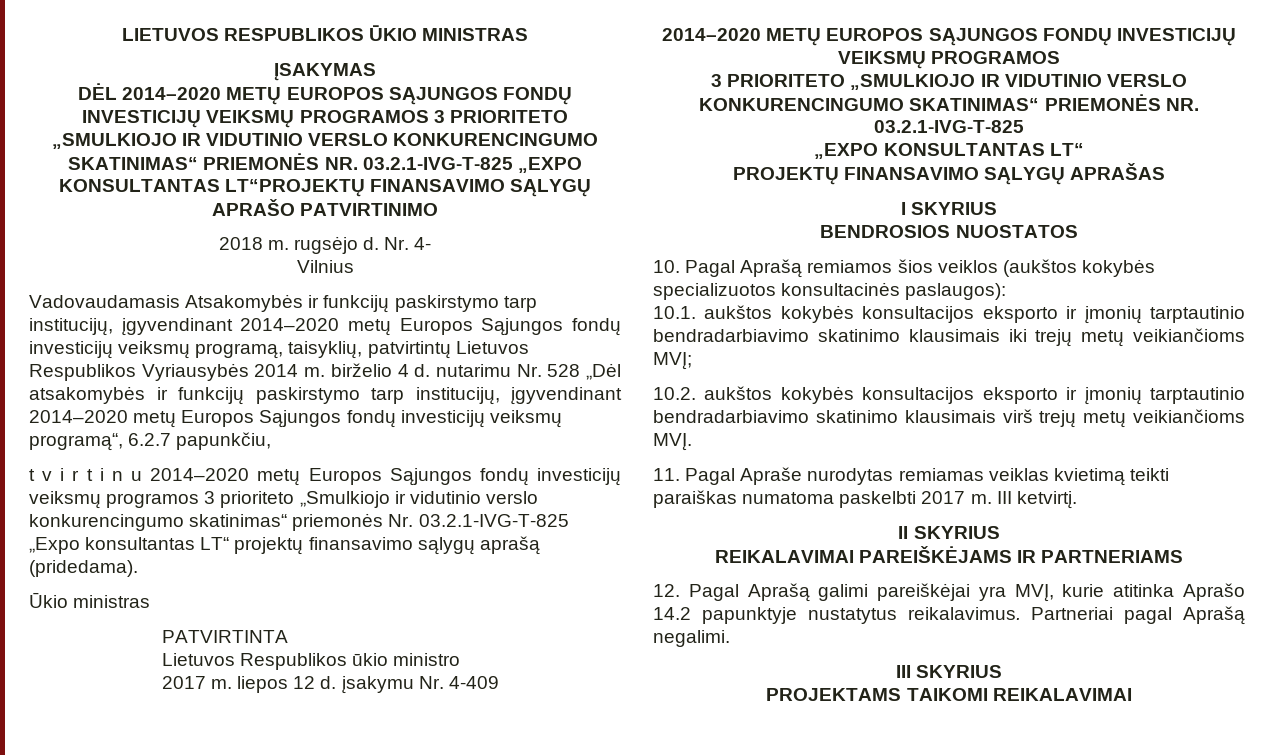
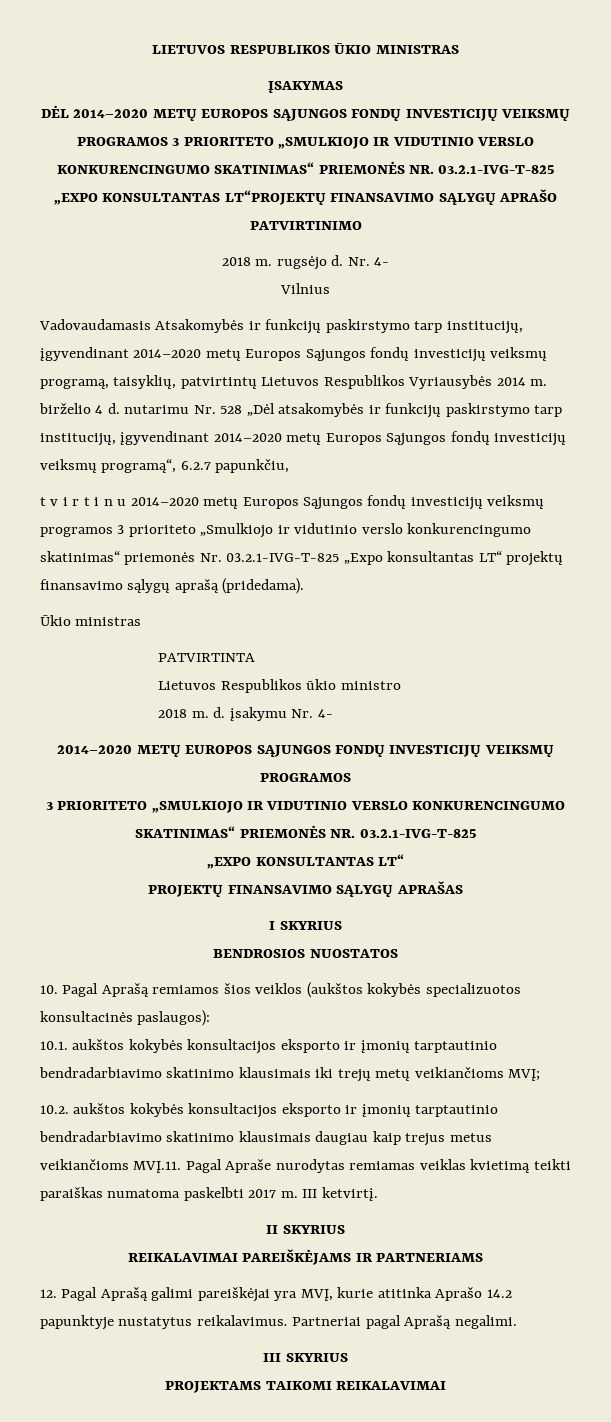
[161,676,316,693] 2017 m. liepos 12 -> [158,709,209,718] 2018 m.
[448,676,499,689] 4-409 -> [317,709,333,718] 4-
[1002,409,1245,428] [653,433,692,451] [653,468,680,481] virš trejų metų veikiančioms MVĮ. // 11. -> [315,1131,492,1146] [40,1159,182,1173] daugiau kaip trejus metus veikiančioms MVĮ.11.

